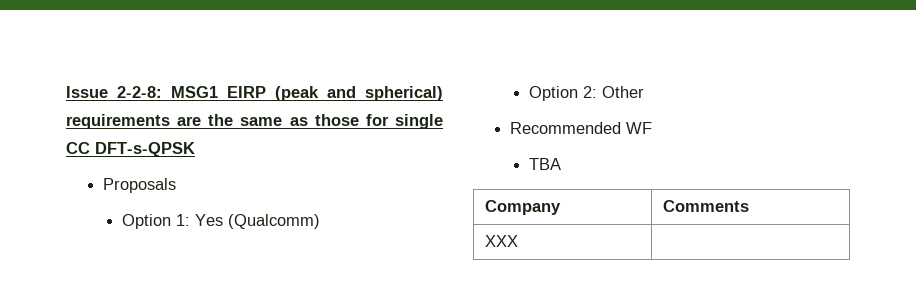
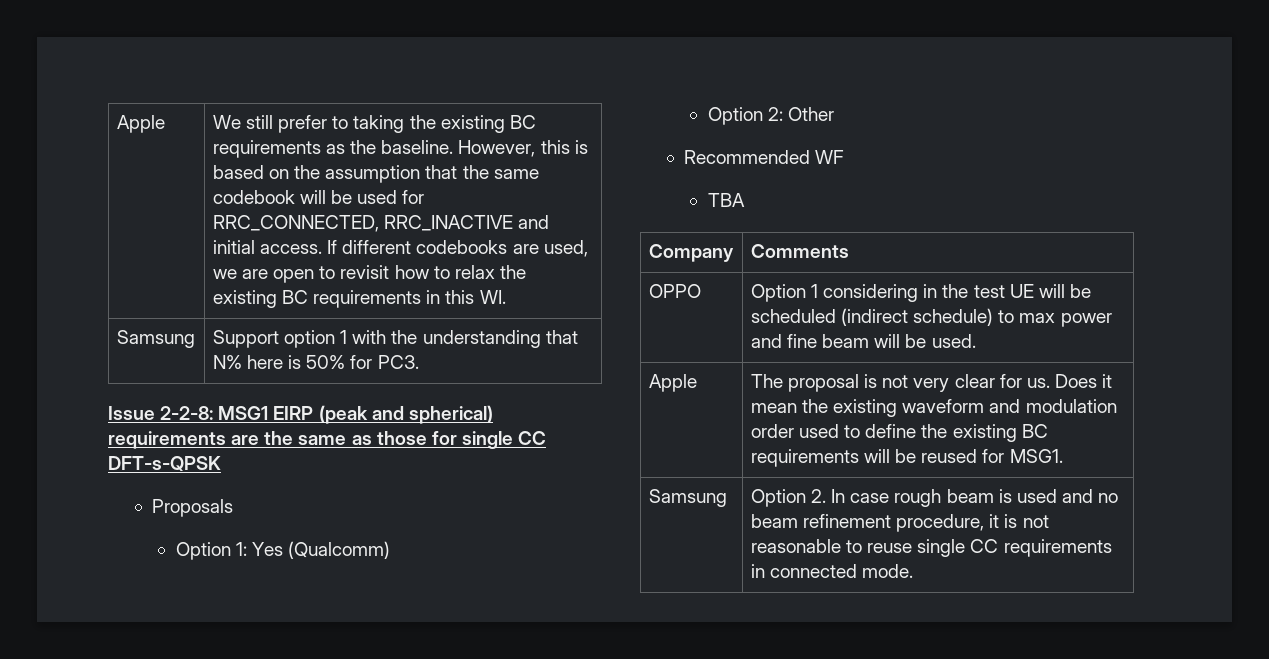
(66, 92) none -> [116,115,165,133] [212,115,536,133] [212,140,588,158] [212,165,539,183] [212,190,425,204] [212,215,550,232] [212,240,588,257] [212,265,526,283] [212,290,506,308] [116,330,195,348] [212,330,578,348] [212,355,419,369] Apple | We still prefer to taking the existing BC requirements as the baseline. However, this is based on the assumption that the same codebook will be used for RRC_CONNECTED, RRC_INACTIVE and initial access. If different codebooks are used, we are open to revisit how to relax the existing BC requirements in this WI. // Samsung | Support option 1 with the understanding that N% here is 50% for PC3. //
[485,235,519,247] XXX | -> [648,284,701,298] [750,284,1091,302] [750,308,1112,327] [750,334,976,348] [648,374,697,392] [750,374,1113,392] [750,399,1117,417] [750,424,1048,442] [750,449,1063,467] [648,489,727,507] [750,489,1119,507] [750,514,1049,532] [750,539,1112,557] [750,564,914,578] OPPO | Option 1 considering in the test UE will be scheduled (indirect schedule) to max power and fine beam will be used. // Apple | The proposal is not very clear for us. Does it mean the existing waveform and modulation order used to define the existing BC requirements will be reused for MSG1. // Samsung | Option 2. In case rough beam is used and no beam refinement procedure, it is not reasonable to reuse single CC requirements in connected mode.

